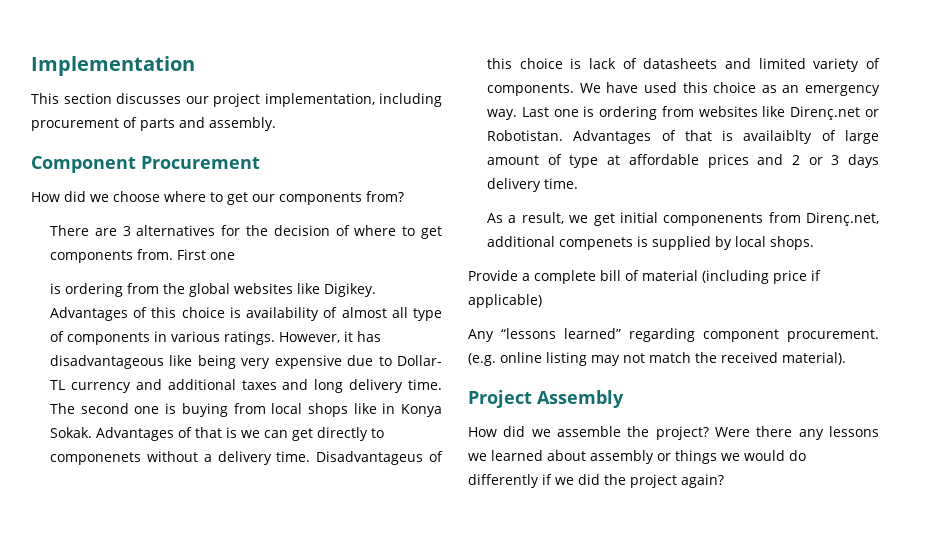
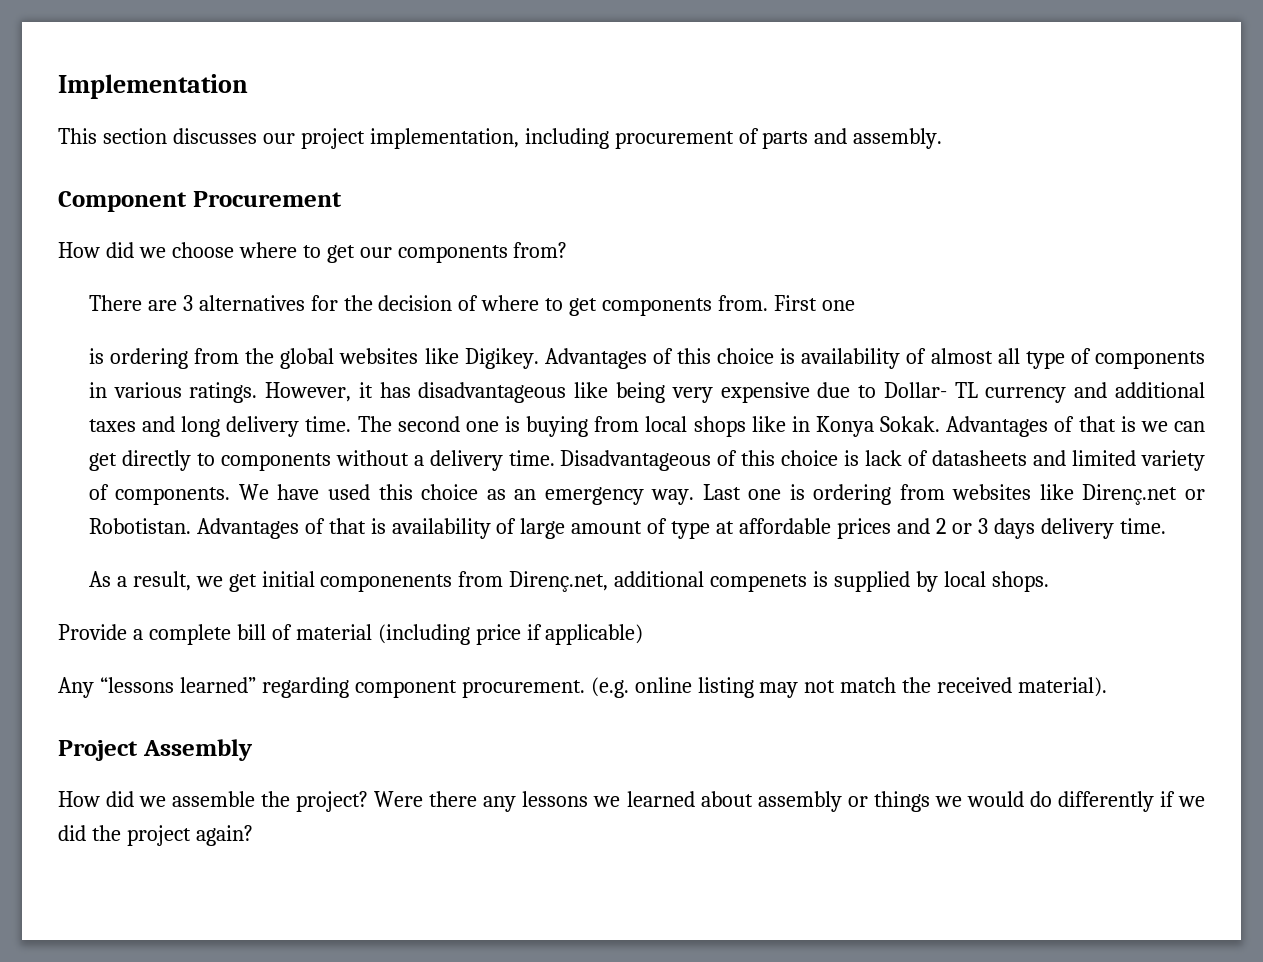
[50,452,142,465] componenets -> [220,453,331,471] components
[316,451,424,465] Disadvantageus -> [560,450,712,471] Disadvantageous
[743,130,813,144] availaiblty -> [391,518,491,539] availability

